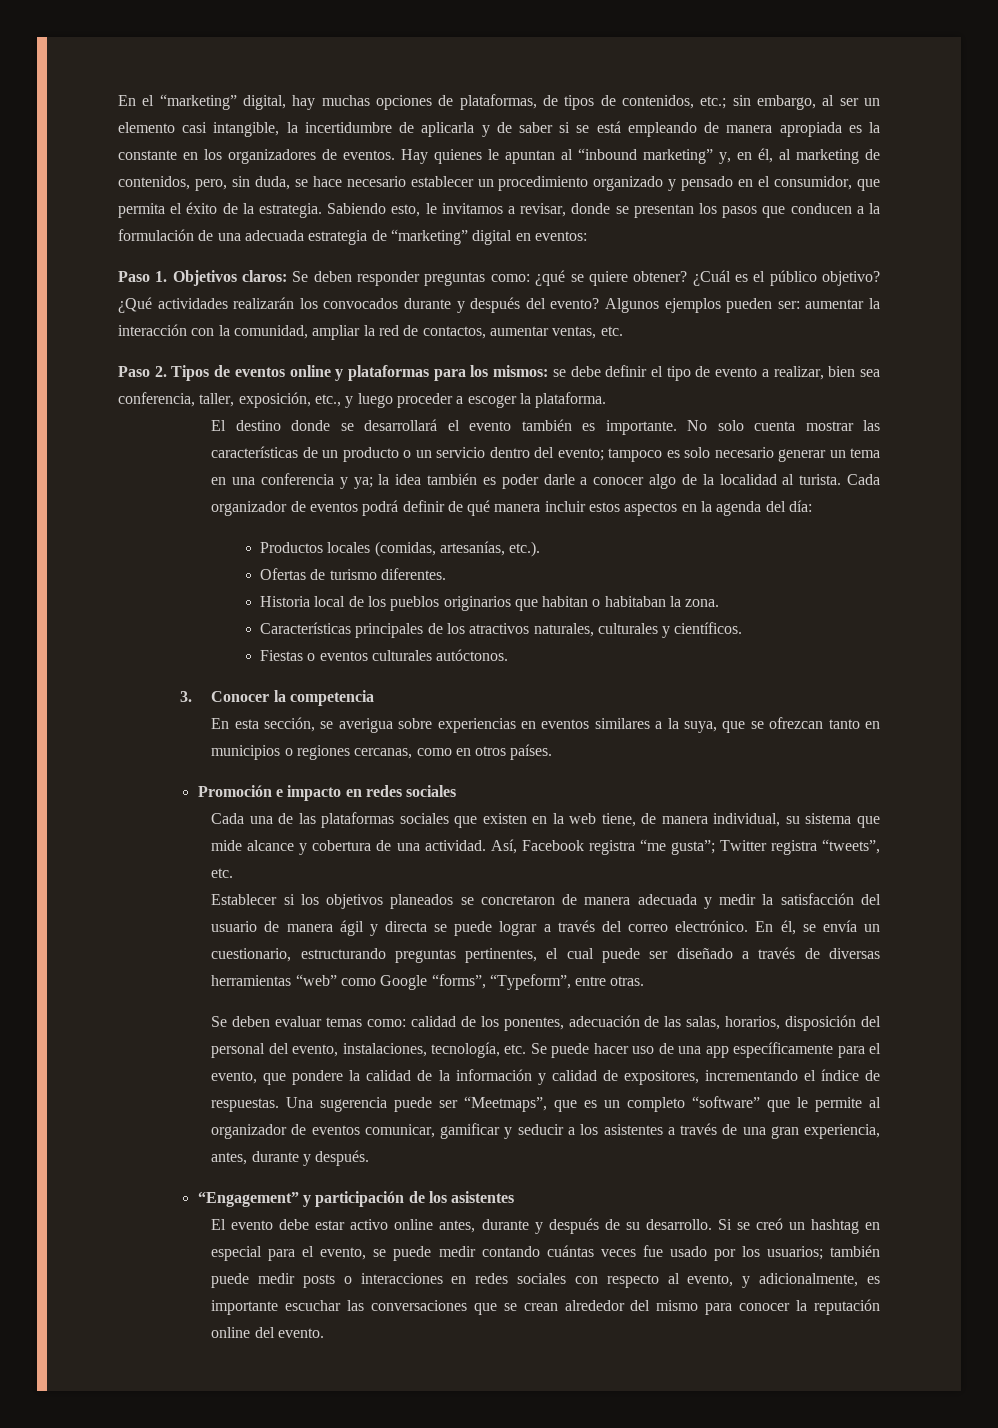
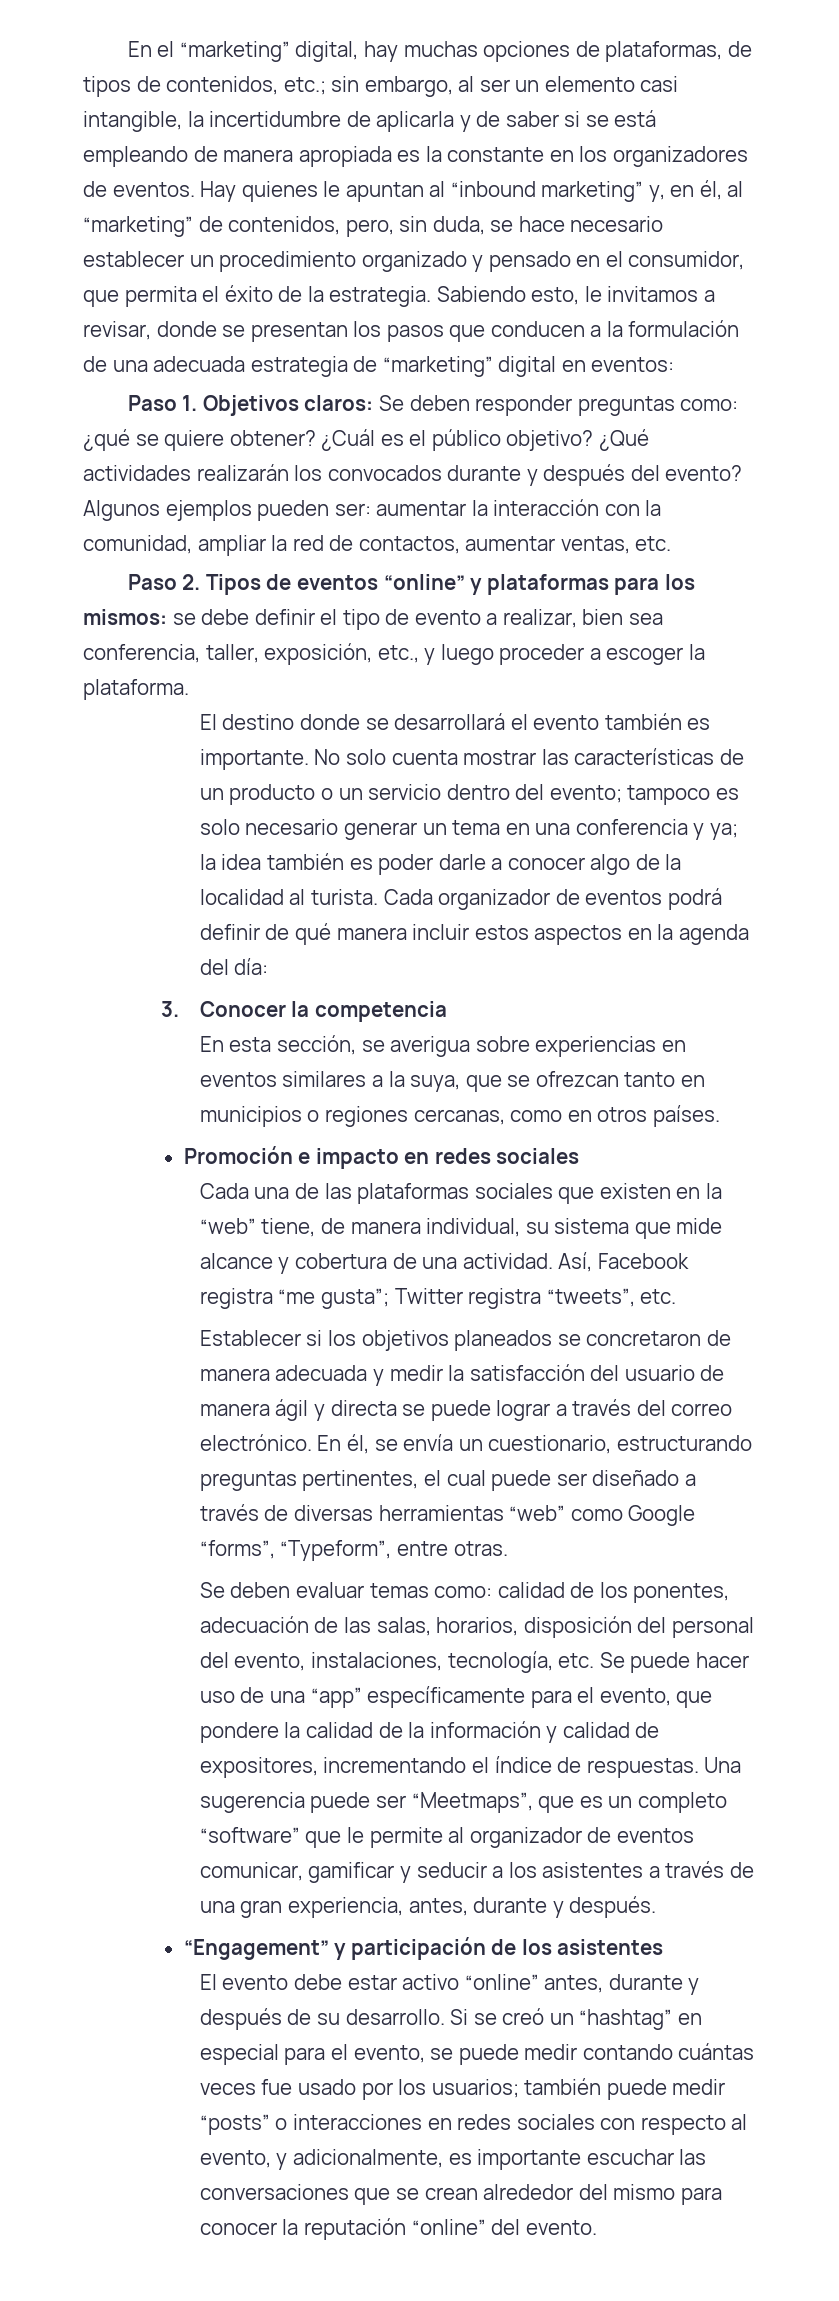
[796,149,859,164] marketing -> [83,216,193,237] “marketing”
[289,365,331,377] online -> [383,574,465,590] “online”
[259,541,541,557] [259,568,446,580] [259,596,720,611] [259,622,743,638] [259,649,509,661] // Productos locales (comidas, artesanías, etc.). // Ofertas de turismo diferentes. // Historia local de los pueblos originarios que habitan o habitaban la zona. // Características principales de los atractivos naturales, culturales y científicos. // Fiestas o eventos culturales autóctonos. -> (269, 966) none
[569,813,597,824] web -> [199,1218,256,1234] “web”
[705,1046,729,1058] app -> [310,1687,362,1708] “app”
[394,1219,434,1230] online -> [464,1974,539,1990] “online”
[810,1219,859,1234] hashtag -> [579,2009,673,2030] “hashtag”
[302,1274,335,1288] posts -> [199,2114,270,2135] “posts”
[211,1327,251,1338] online -> [411,2219,486,2235] “online”

